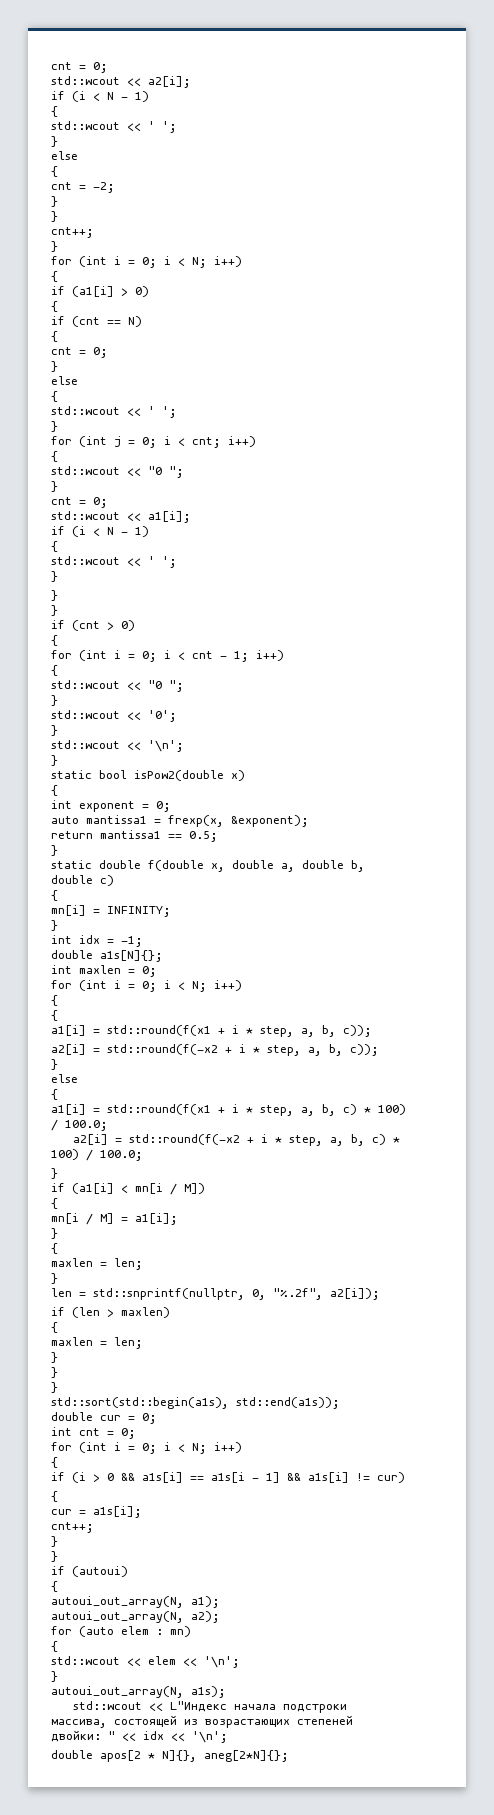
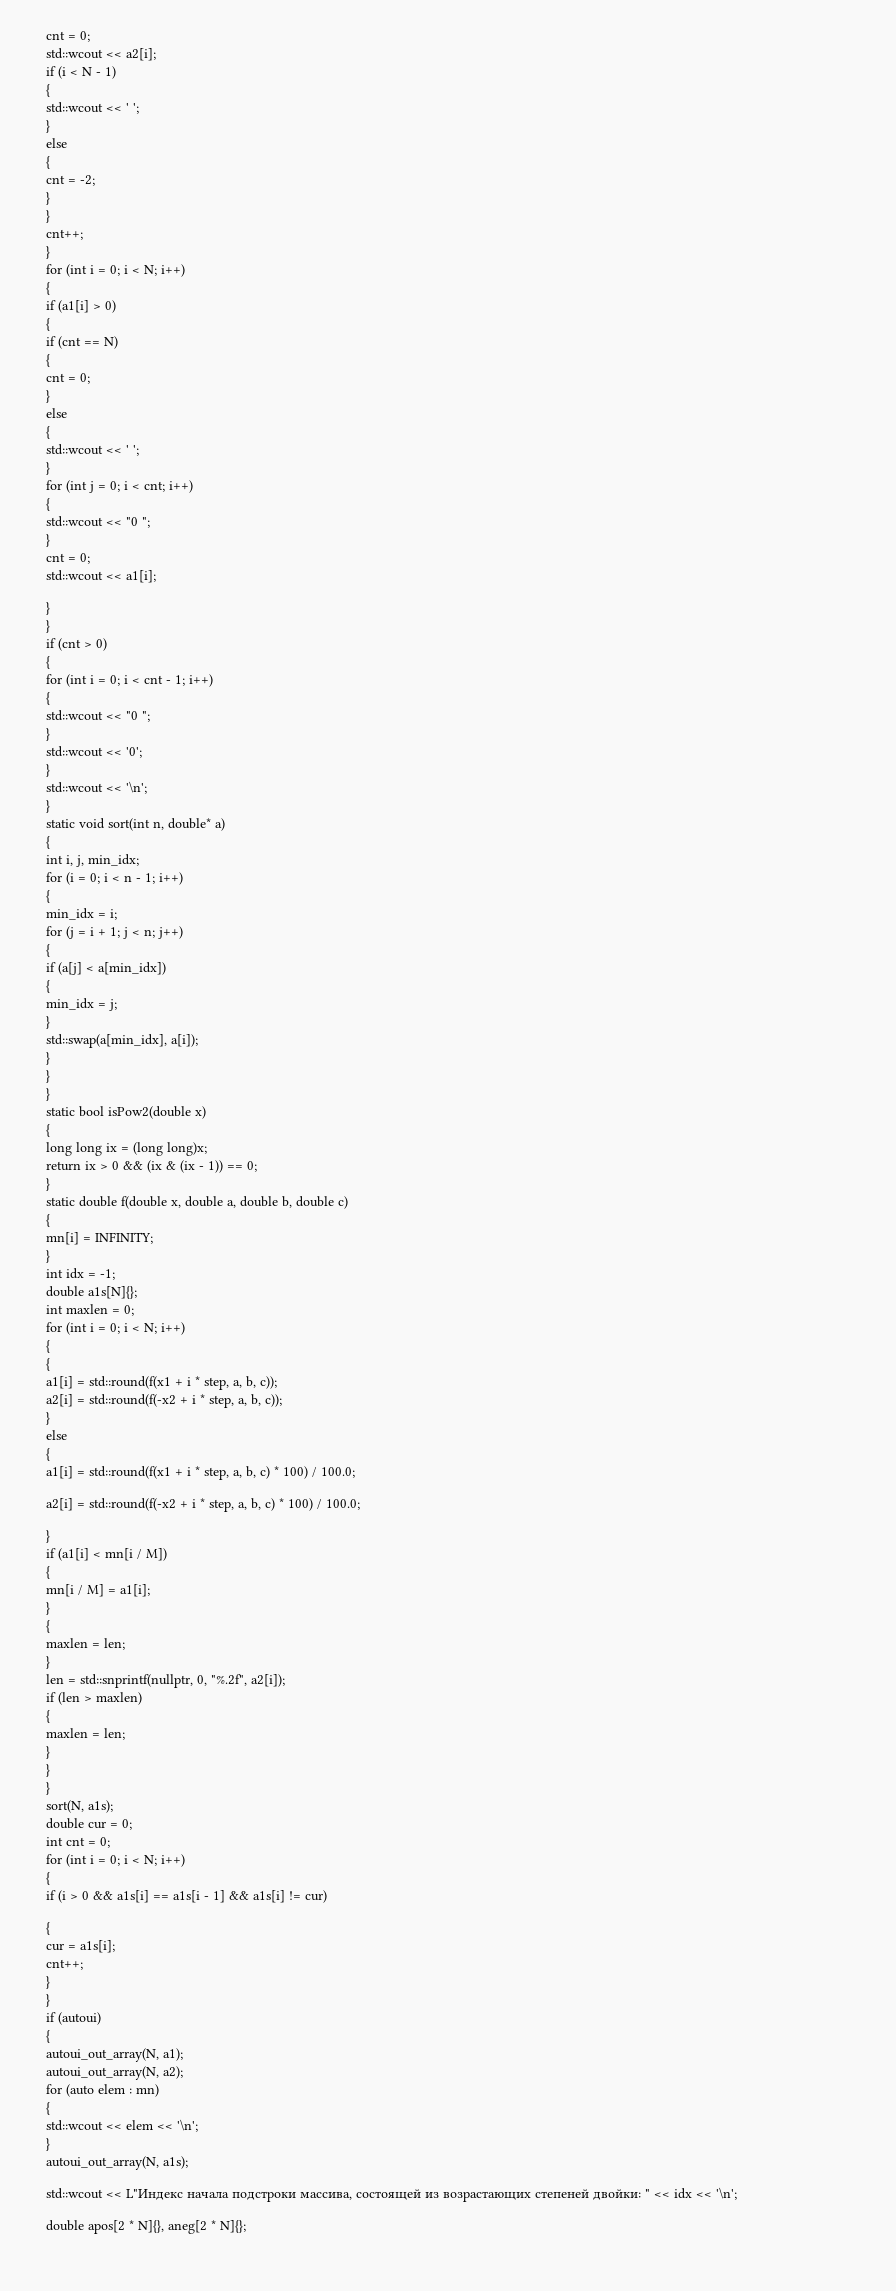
[51,526,149,537] [51,541,58,552] [51,556,177,568] [51,571,58,582] // if (i < N - 1) // { // std::wcout << ' '; // } -> (156, 576) none
(58, 760) none -> [46,818,225,831] [46,836,50,849] [46,854,139,867] [46,872,183,885] [46,890,50,903] [46,908,117,920] [46,926,183,939] [46,944,50,957] [46,962,166,975] [46,980,50,993] [46,998,117,1011] [46,1016,50,1029] [46,1034,198,1048] [46,1052,50,1065] [46,1070,50,1083] [46,1088,50,1101] // static void sort(int n, double* a) // { // int i, j, min_idx; // for (i = 0; i < n - 1; i++) // { // min_idx = i; // for (j = i + 1; j < n; j++) // { // if (a[j] < a[min_idx]) // { // min_idx = j; // } // std::swap(a[min_idx], a[i]); // } // } // }
[51,800,171,812] [51,815,309,827] [51,830,218,842] int exponent = 0; // auto mantissa1 = frexp(x, &exponent); // return mantissa1 == 0.5; -> [46,1142,207,1156] [46,1160,257,1173] long long ix = (long long)x; // return ix > 0 && (ix & (ix - 1)) == 0;
[51,1397,340,1409] std::sort(std::begin(a1s), std::end(a1s)); -> [46,1800,113,1813] sort(N, a1s);
[204,1750,289,1762] aneg[2*N]{}; -> [168,2220,246,2234] aneg[2 * N]{};

